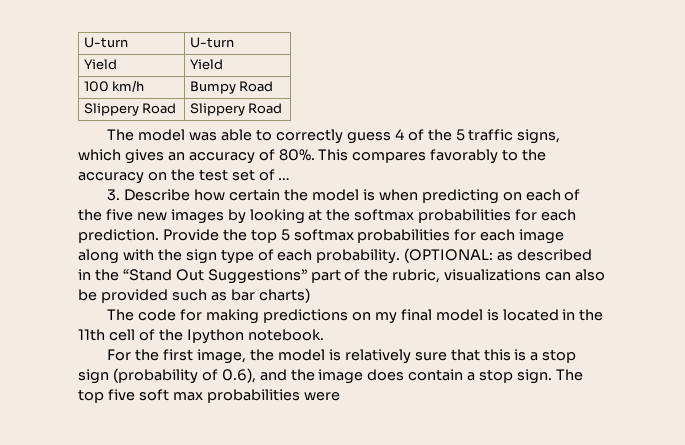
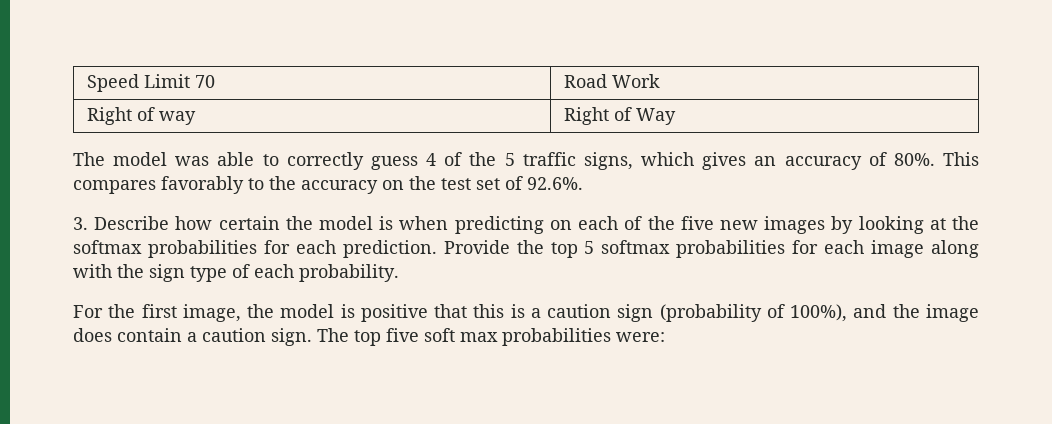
[83,37,128,48] [189,37,234,48] [83,59,117,70] [189,59,223,70] [83,80,145,92] [189,81,274,94] [83,103,177,116] [189,103,283,116] U-turn | U-turn // Yield | Yield // 100 km/h | Bumpy Road // Slippery Road | Slippery Road -> [86,74,215,92] [563,74,660,88] [86,107,196,125] [563,107,676,125] Speed Limit 70 | Road Work // Right of way | Right of Way
[278,178,291,180] … -> [527,177,583,190] 92.6%.
[404,248,593,263] [78,269,606,284] [78,288,310,303] [107,309,604,324] [78,329,324,344] (OPTIONAL: as described in the “Stand Out Suggestions” part of the rubric, visualizations can also be provided such as bar charts) // The code for making predictions on my final model is located in the 11th cell of the Ipython notebook. -> (399, 273) none
[344,349,447,364] relatively sure -> [360,304,428,322] positive
[542,349,577,363] stop -> [547,304,612,318] caution
[221,368,256,383] 0.6), -> [790,304,848,322] 100%),
[479,369,514,383] stop -> [202,328,266,342] caution
[303,392,340,401] were -> [616,332,665,342] were:

